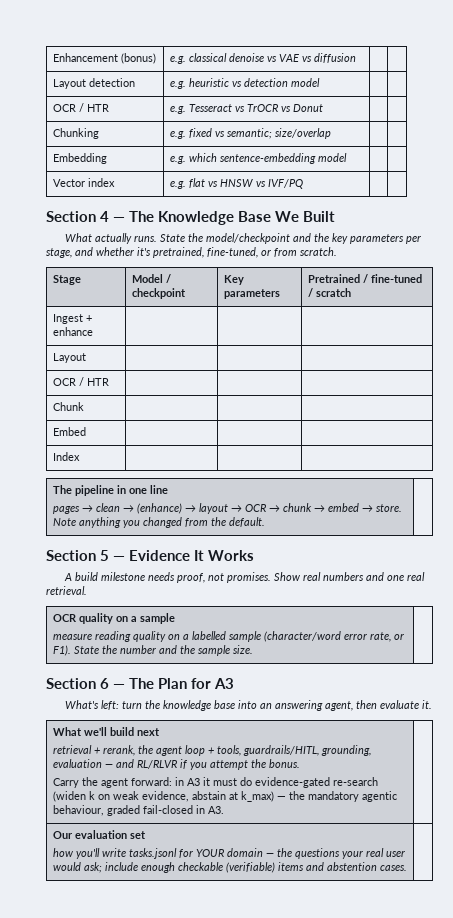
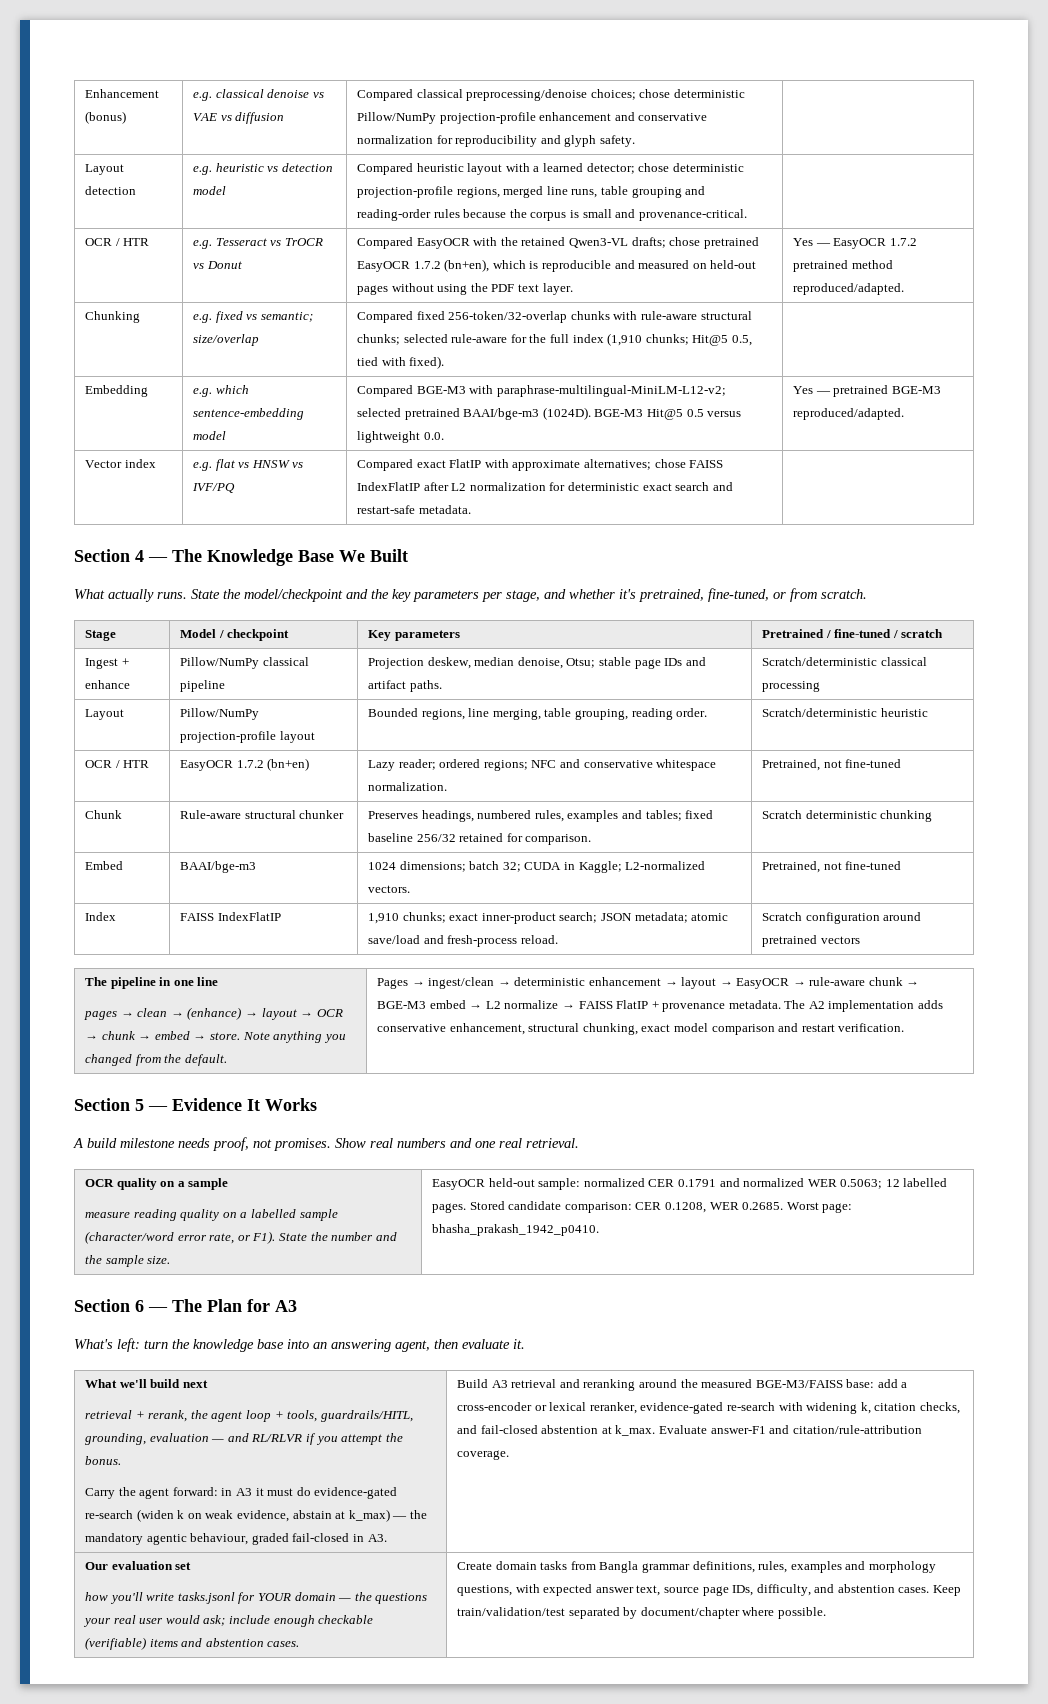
(356, 58) none -> [357,89,745,101] [357,112,708,124] [357,135,635,147] Compared classical preprocessing/denoise choices; chose deterministic Pillow/NumPy projection-profile enhancement and conservative normalization for reproducibility and glyph safety.
(320, 82) none -> [357,163,744,175] [357,186,706,198] [357,209,747,221] Compared heuristic layout with a learned detector; chose deterministic projection-profile regions, merged line runs, table grouping and reading-order rules because the corpus is small and provenance-critical.
(323, 108) | -> [357,237,759,249] [357,259,757,272] [357,283,573,295] [793,238,917,249] [793,260,893,272] [793,283,905,295] Compared EasyOCR with the retained Qwen3-VL drafts; chose pretrained EasyOCR 1.7.2 (bn+en), which is reproducible and measured on held-out pages without using the PDF text layer. | Yes — EasyOCR 1.7.2 pretrained method reproduced/adapted.
(331, 133) none -> [357,311,752,323] [357,333,752,346] [357,356,445,369] Compared fixed 256-token/32-overlap chunks with rule-aware structural chunks; selected rule-aware for the full index (1,910 chunks; Hit@5 0.5, tied with fixed).
(347, 157) | -> [357,385,726,397] [357,407,742,420] [357,431,444,443] [793,385,941,397] [793,408,905,420] Compared BGE-M3 with paraphrase-multilingual-MiniLM-L12-v2; selected pretrained BAAI/bge-m3 (1024D). BGE-M3 Hit@5 0.5 versus lightweight 0.0. | Yes — pretrained BGE-M3 reproduced/adapted.
(303, 184) none -> [357,459,724,471] [357,482,733,491] [357,505,471,514] Compared exact FlatIP with approximate alternatives; chose FAISS IndexFlatIP after L2 normalization for deterministic exact search and restart-safe metadata.
[52,353,86,363] [52,377,109,386] [52,402,84,411] [52,427,86,436] [52,452,80,461] | | // Layout | | | // OCR / HTR | | | // Chunk | | | // Embed | | | // Index | | | -> [180,657,309,669] [180,680,226,692] [368,657,706,669] [368,680,442,692] [762,657,927,666] [762,681,821,692] [85,709,125,720] [180,708,260,720] [180,731,315,743] [368,708,708,720] [762,708,928,717] [85,760,150,768] [180,758,310,771] [368,759,717,771] [368,782,448,791] [762,759,902,771] [85,810,123,819] [180,810,345,819] [368,810,714,822] [368,833,592,845] [762,810,933,822] [85,861,124,870] [180,861,257,873] [368,861,706,873] [368,885,411,893] [762,861,902,873] [85,912,117,921] [180,912,281,921] [368,912,729,924] [368,935,558,947] [762,912,922,924] [762,935,860,947] Pillow/NumPy classical pipeline | Projection deskew, median denoise, Otsu; stable page IDs and artifact paths. | Scratch/deterministic classical processing // Layout | Pillow/NumPy projection-profile layout | Bounded regions, line merging, table grouping, reading order. | Scratch/deterministic heuristic // OCR / HTR | EasyOCR 1.7.2 (bn+en) | Lazy reader; ordered regions; NFC and conservative whitespace normalization. | Pretrained, not fine-tuned // Chunk | Rule-aware structural chunker | Preserves headings, numbered rules, examples and tables; fixed baseline 256/32 retained for comparison. | Scratch deterministic chunking // Embed | BAAI/bge-m3 | 1024 dimensions; batch 32; CUDA in Kaggle; L2-normalized vectors. | Pretrained, not fine-tuned // Index | FAISS IndexFlatIP | 1,910 chunks; exact inner-product search; JSON metadata; atomic save/load and fresh-process reload. | Scratch configuration around pretrained vectors
(265, 522) none -> [377,977,920,989] [377,1000,943,1012] [377,1023,905,1035] Pages → ingest/clean → deterministic enhancement → layout → EasyOCR → rule-aware chunk → BGE-M3 embed → L2 normalize → FAISS FlatIP + provenance metadata. The A2 implementation adds conservative enhancement, structural chunking, exact model comparison and restart verification.
(253, 649) none -> [432,1178,948,1190] [432,1201,853,1213] [432,1224,600,1236] EasyOCR held-out sample: normalized CER 0.1791 and normalized WER 0.5063; 12 labelled pages. Stored candidate comparison: CER 0.1208, WER 0.2685. Worst page: bhasha_prakash_1942_p0410.
(224, 810) none -> [457,1379,908,1391] [457,1402,960,1414] [457,1425,922,1436] [457,1450,510,1460] Build A3 retrieval and reranking around the measured BGE-M3/FAISS base: add a cross-encoder or lexical reranker, evidence-gated re-search with widening k, citation checks, and fail-closed abstention at k_max. Evaluate answer-F1 and citation/rule-attribution coverage.
(407, 868) none -> [457,1561,936,1573] [457,1584,961,1596] [457,1607,826,1619] Create domain tasks from Bangla grammar definitions, rules, examples and morphology questions, with expected answer text, source page IDs, difficulty, and abstention cases. Keep train/validation/test separated by document/chapter where possible.

